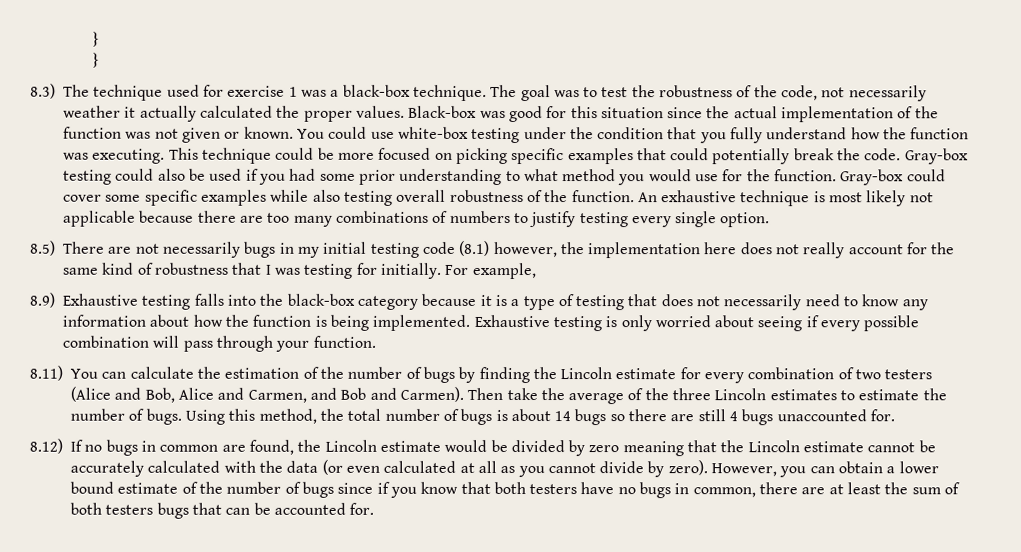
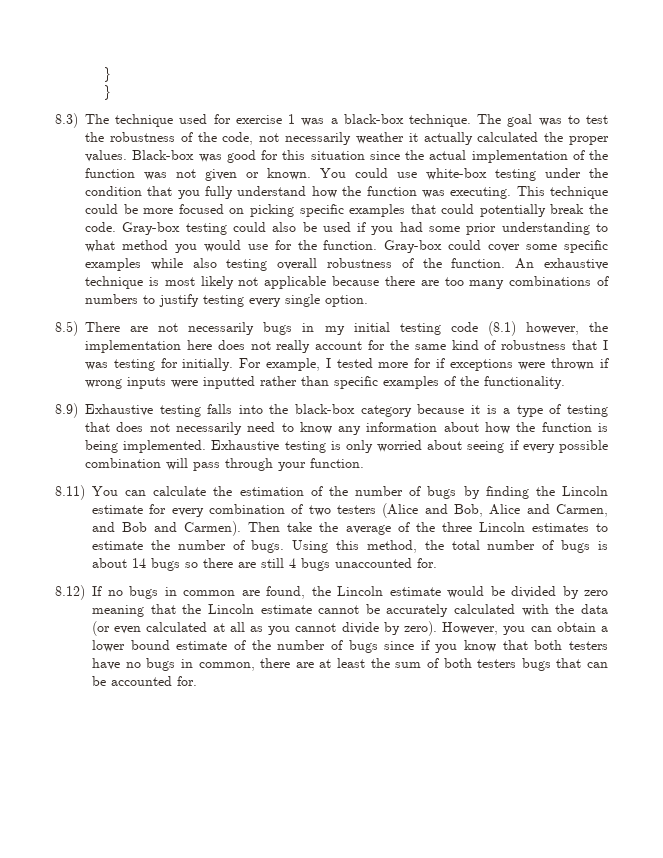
(537, 271) none -> [325,358,609,371] [85,376,565,389] I tested more for if exceptions were thrown if wrong inputs were inputted rather than specific examples of the functionality.

